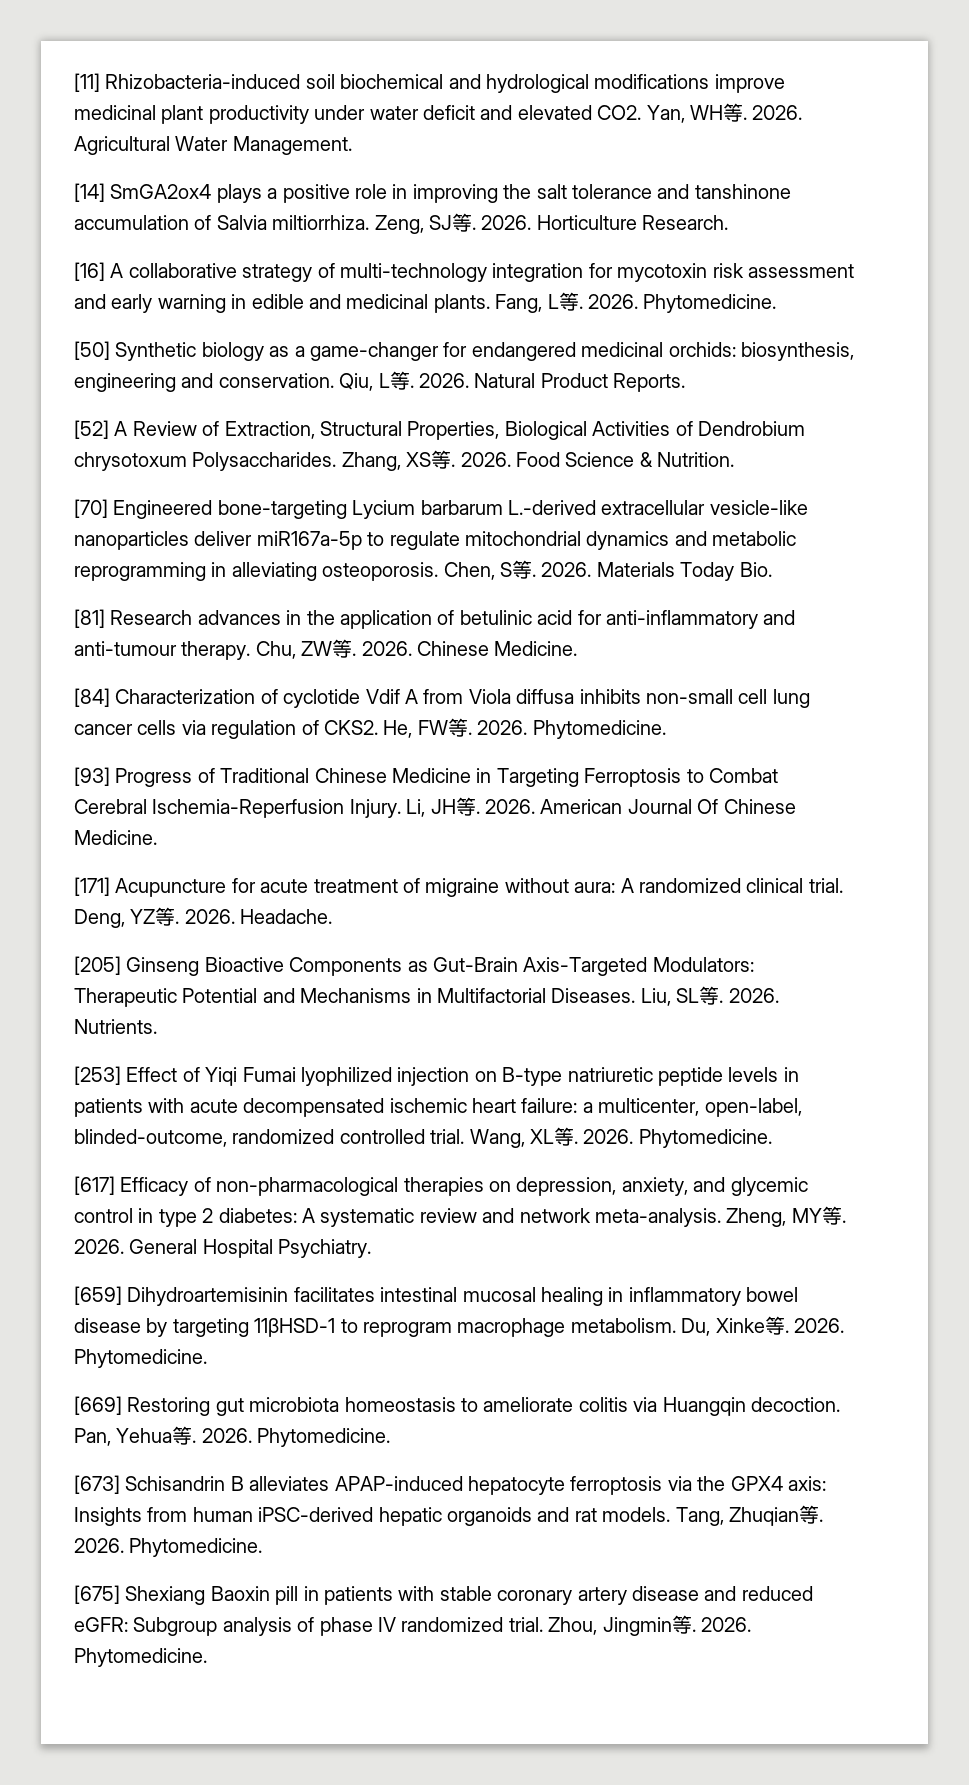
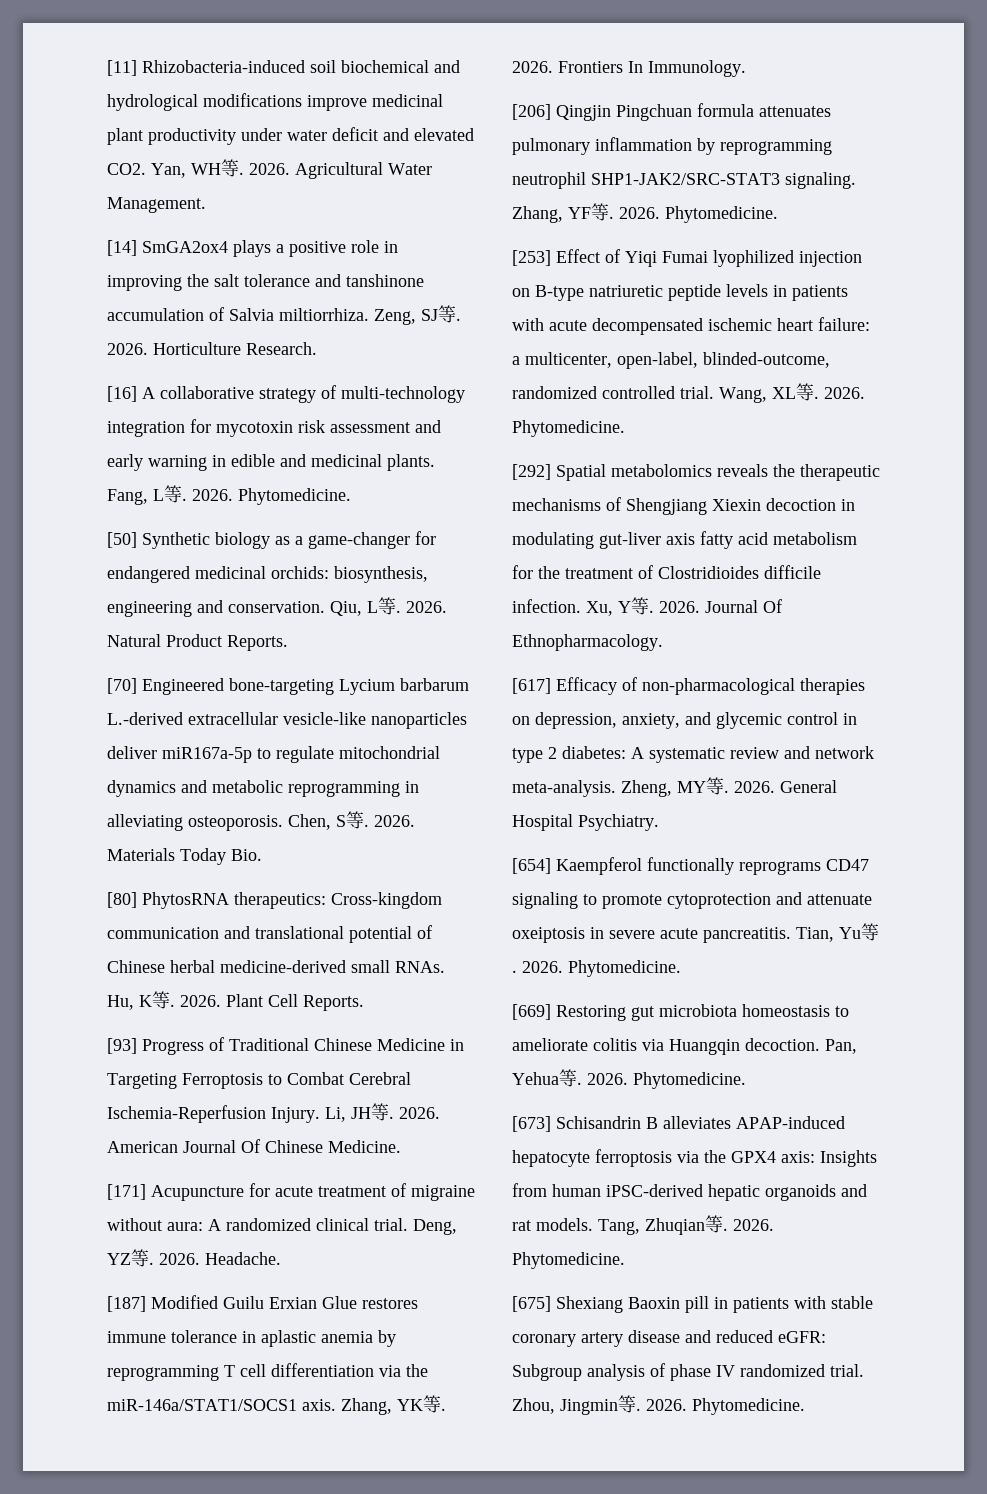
[74,420,805,440] [74,450,735,471] // [52] A Review of Extraction, Structural Properties, Biological Activities of Dendrobium chrysotoxum Polysaccharides. Zhang, XS等. 2026. Food Science & Nutrition. -> (288, 643) none
[74,609,796,629] [74,639,578,660] [74,688,810,708] [74,718,666,739] [81] Research advances in the application of betulinic acid for anti-inflammatory and anti-tumour therapy. Chu, ZW等. 2026. Chinese Medicine. // [84] Characterization of cyclotide Vdif A from Viola diffusa inhibits non-small cell lung cancer cells via regulation of CKS2. He, FW等. 2026. Phytomedicine. -> [107,892,442,909] [107,925,432,943] [107,960,445,973] [107,991,364,1011] [80] PhytosRNA therapeutics: Cross-kingdom communication and translational potential of Chinese herbal medicine-derived small RNAs. Hu, K等. 2026. Plant Cell Reports.
[74,956,754,976] [74,986,779,1007] [74,1019,157,1034] [205] Ginseng Bioactive Components as Gut-Brain Axis-Targeted Modulators: Therapeutic Potential and Mechanisms in Multifactorial Diseases. Liu, SL等. 2026. Nutrients. -> [107,1295,418,1312] [107,1330,396,1347] [107,1363,428,1381] [107,1395,446,1415] [512,60,746,77] [512,103,831,121] [512,137,832,155] [512,172,856,189] [512,203,778,223] [187] Modified Guilu Erxian Glue restores immune tolerance in aplastic anemia by reprogramming T cell differentiation via the miR-146a/STAT1/SOCS1 axis. Zhang, YK等. 2026. Frontiers In Immunology. // [206] Qingjin Pingchuan formula attenuates pulmonary inflammation by reprogramming neutrophil SHP1-JAK2/SRC-STAT3 signaling. Zhang, YF等. 2026. Phytomedicine.
(772, 1138) none -> [512,464,880,481] [512,497,855,515] [512,531,857,549] [512,565,821,579] [512,597,782,616] [512,634,663,651] // [292] Spatial metabolomics reveals the therapeutic mechanisms of Shengjiang Xiexin decoction in modulating gut-liver axis fatty acid metabolism for the treatment of Clostridioides difficile infection. Xu, Y等. 2026. Journal Of Ethnopharmacology.
[74,1286,799,1306] [74,1318,765,1337] [659] Dihydroartemisinin facilitates intestinal mucosal healing in inflammatory bowel disease by targeting 11βHSD-1 to reprogram macrophage metabolism. Du, Xinke -> [512,857,869,875] [512,892,872,909] [512,927,861,943] [654] Kaempferol functionally reprograms CD47 signaling to promote cytoprotection and attenuate oxeiptosis in severe acute pancreatitis. Tian, Yu

